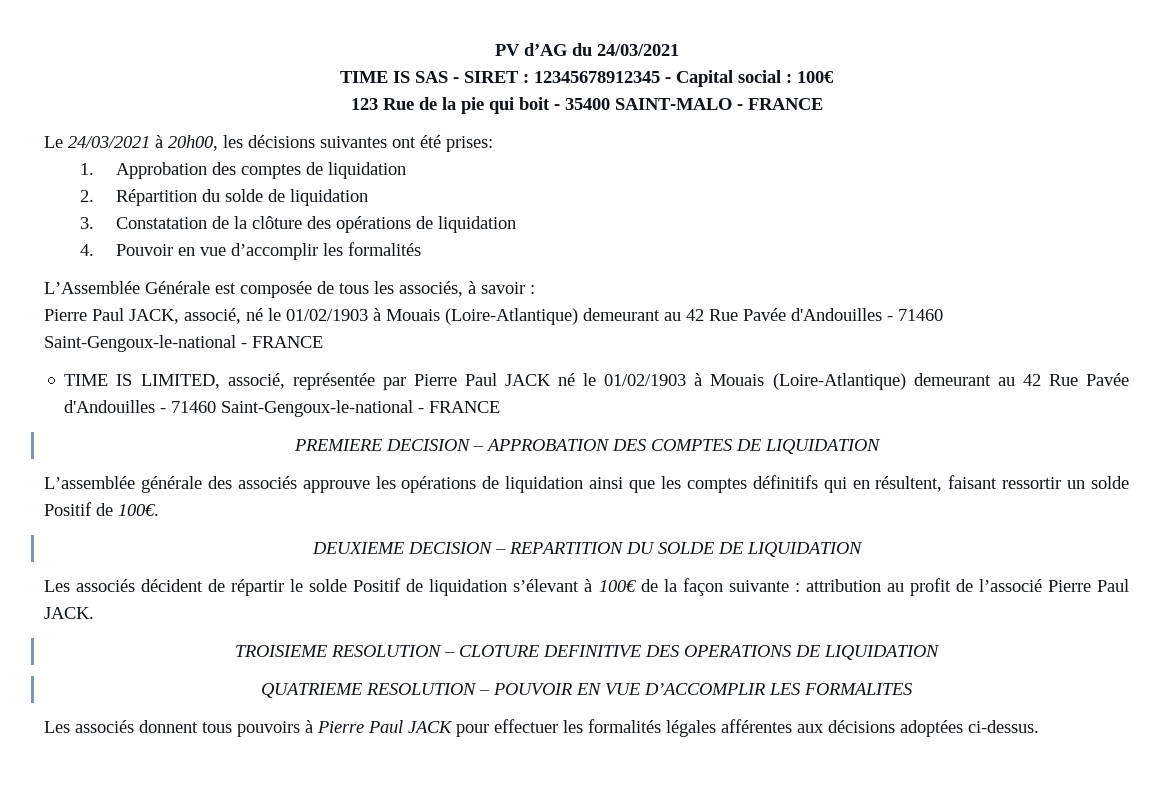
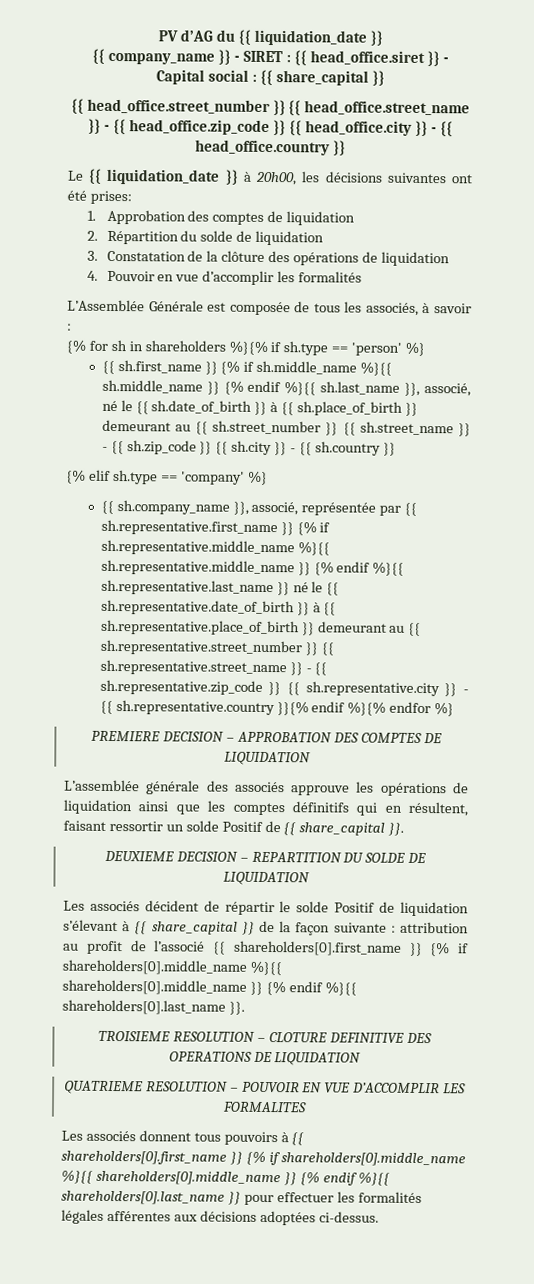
[596,44,679,56] [340,70,834,87] [350,97,823,114] [44,136,150,148] 24/03/2021 // TIME IS SAS - SIRET : 12345678912345 - Capital social : 100€ // 123 Rue de la pie qui boit - 35400 SAINT-MALO - FRANCE // Le 24/03/2021 -> [237,29,383,46] [92,48,449,67] [156,69,385,86] [70,98,471,116] [88,118,453,137] [195,139,346,156] [67,168,239,185] {{ liquidation_date }} // {{ company_name }} - SIRET : {{ head_office.siret }} - Capital social : {{ share_capital }} // {{ head_office.street_number }} {{ head_office.street_name }} - {{ head_office.zip_code }} {{ head_office.city }} - {{ head_office.country }} // Le {{ liquidation_date }}
[44,308,943,325] [44,335,323,352] [64,373,1129,390] [64,400,501,417] Pierre Paul JACK, associé, né le 01/02/1903 à Mouais (Loire-Atlantique) demeurant au 42 Rue Pavée d'Andouilles - 71460 Saint-Gengoux-le-national - FRANCE // TIME IS LIMITED, associé, représentée par Pierre Paul JACK né le 01/02/1903 à Mouais (Loire-Atlantique) demeurant au 42 Rue Pavée d'Andouilles - 71460 Saint-Gengoux-le-national - FRANCE -> [66,339,426,357] [101,360,393,376] [101,379,472,397] [101,400,419,416] [101,419,471,437] [101,440,396,456] [66,469,268,485] [100,500,418,516] [100,519,331,536] [100,539,330,556] [100,559,405,576] [100,579,340,596] [100,599,337,616] [100,619,422,636] [99,639,334,656] [99,659,328,676] [99,679,469,697] [99,700,455,717] {% for sh in shareholders %}{% if sh.type == 'person' %} // {{ sh.first_name }} {% if sh.middle_name %}{{ sh.middle_name }} {% endif %}{{ sh.last_name }}, associé, né le {{ sh.date_of_birth }} à {{ sh.place_of_birth }} demeurant au {{ sh.street_number }} {{ sh.street_name }} - {{ sh.zip_code }} {{ sh.city }} - {{ sh.country }} // {% elif sh.type == 'company' %} // {{ sh.company_name }}, associé, représentée par {{ sh.representative.first_name }} {% if sh.representative.middle_name %}{{ sh.representative.middle_name }} {% endif %}{{ sh.representative.last_name }} né le {{ sh.representative.date_of_birth }} à {{ sh.representative.place_of_birth }} demeurant au {{ sh.representative.street_number }} {{ sh.representative.street_name }} - {{ sh.representative.zip_code }} {{ sh.representative.city }} - {{ sh.representative.country }}{% endif %}{% endfor %}
[118,504,159,516] 100€. -> [283,822,405,836] {{ share_capital }}.
[598,580,636,592] 100€ -> [134,921,255,935] {{ share_capital }}
[1047,579,1129,592] [44,607,94,619] Pierre Paul JACK. -> [212,940,469,957] [62,959,282,976] [62,979,357,996] [62,999,245,1015] {{ shareholders[0].first_name }} {% if shareholders[0].middle_name %}{{ shareholders[0].middle_name }} {% endif %}{{ shareholders[0].last_name }}.
[317,720,453,733] Pierre Paul JACK -> [291,1132,305,1146] [61,1150,466,1167] [61,1169,390,1186] [61,1190,241,1205] {{ shareholders[0].first_name }} {% if shareholders[0].middle_name %}{{ shareholders[0].middle_name }} {% endif %}{{ shareholders[0].last_name }}

